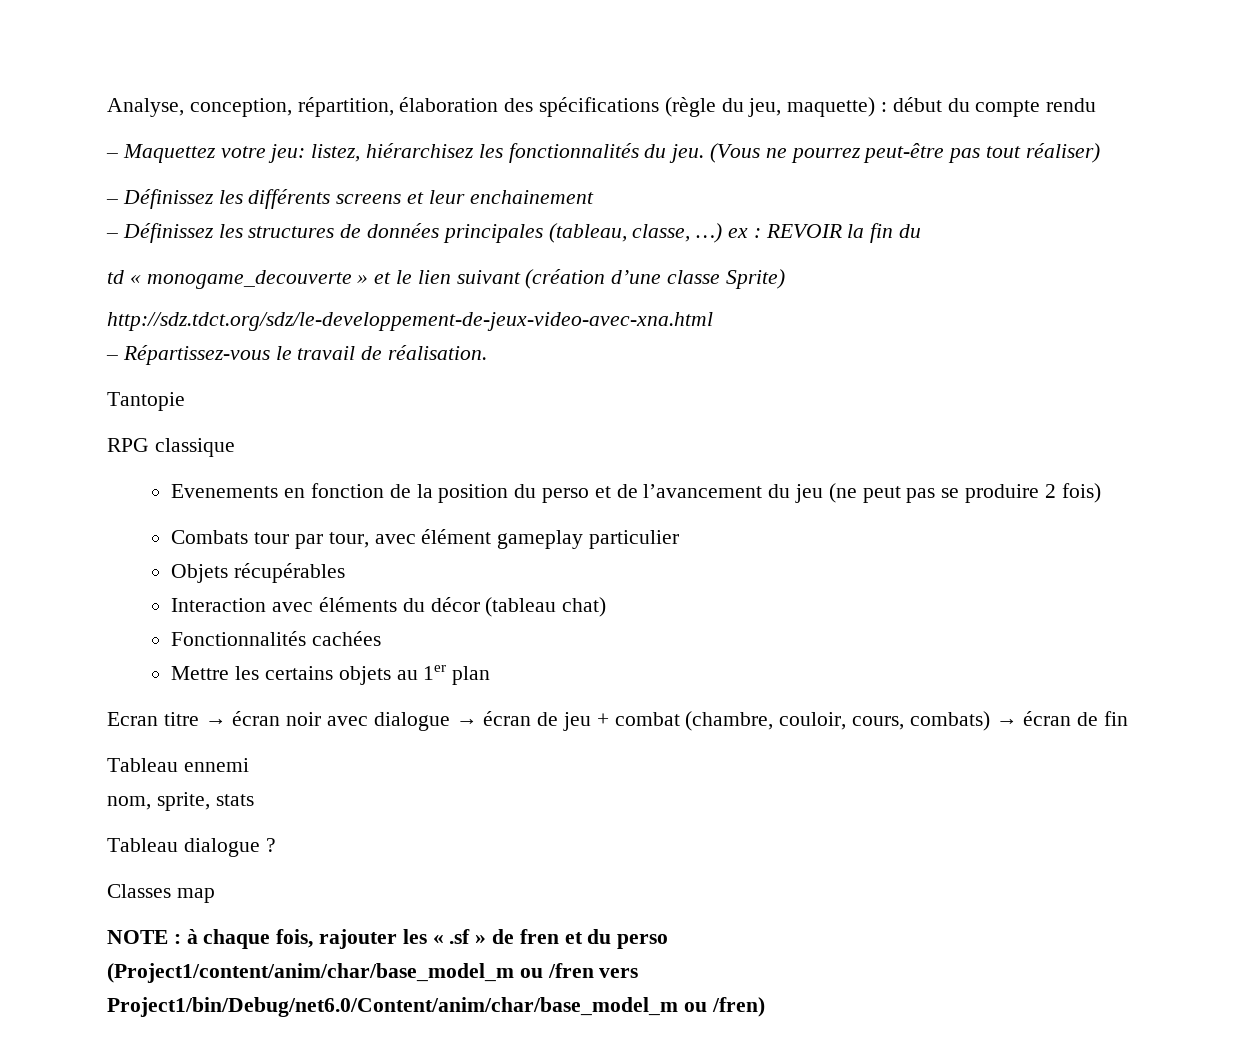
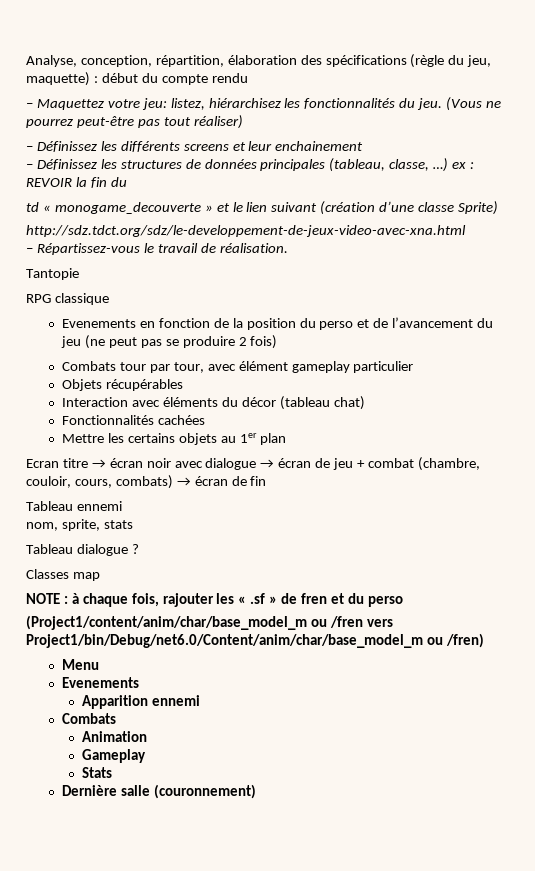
(765, 1007) none -> [62,659,100,670] [62,677,140,688] [82,695,201,709] [62,713,117,724] [82,731,148,742] [82,749,147,763] [82,767,113,778] [62,784,256,799] // Menu // Evenements // Apparition ennemi // Combats // Animation // Gameplay // Stats // Dernière salle (couronnement)

